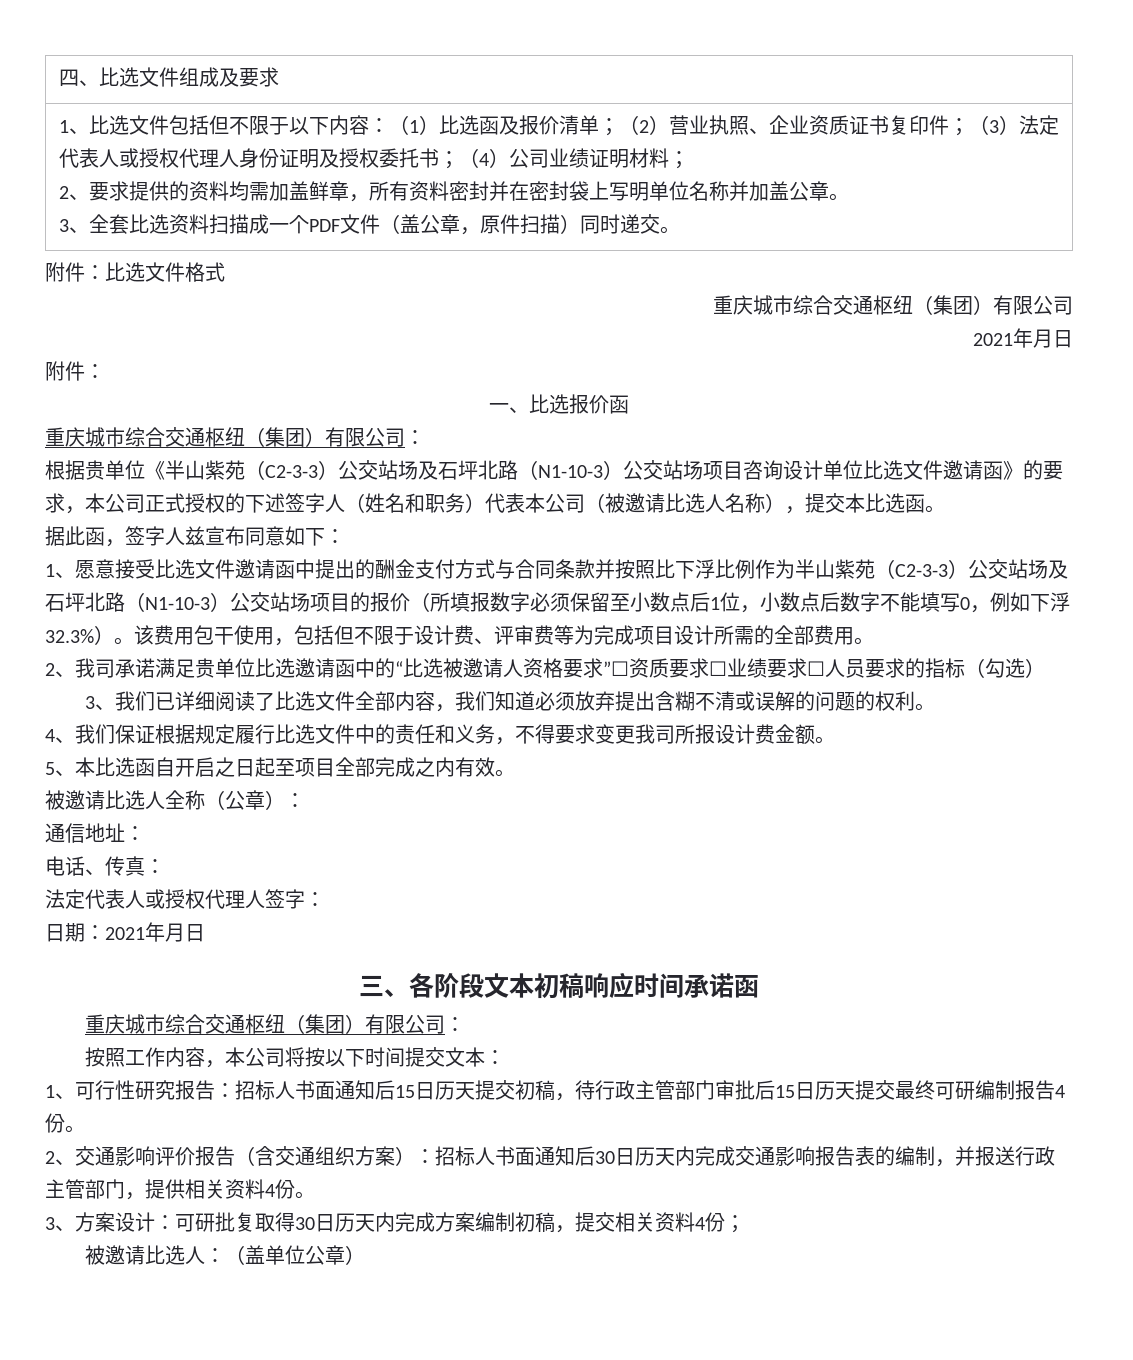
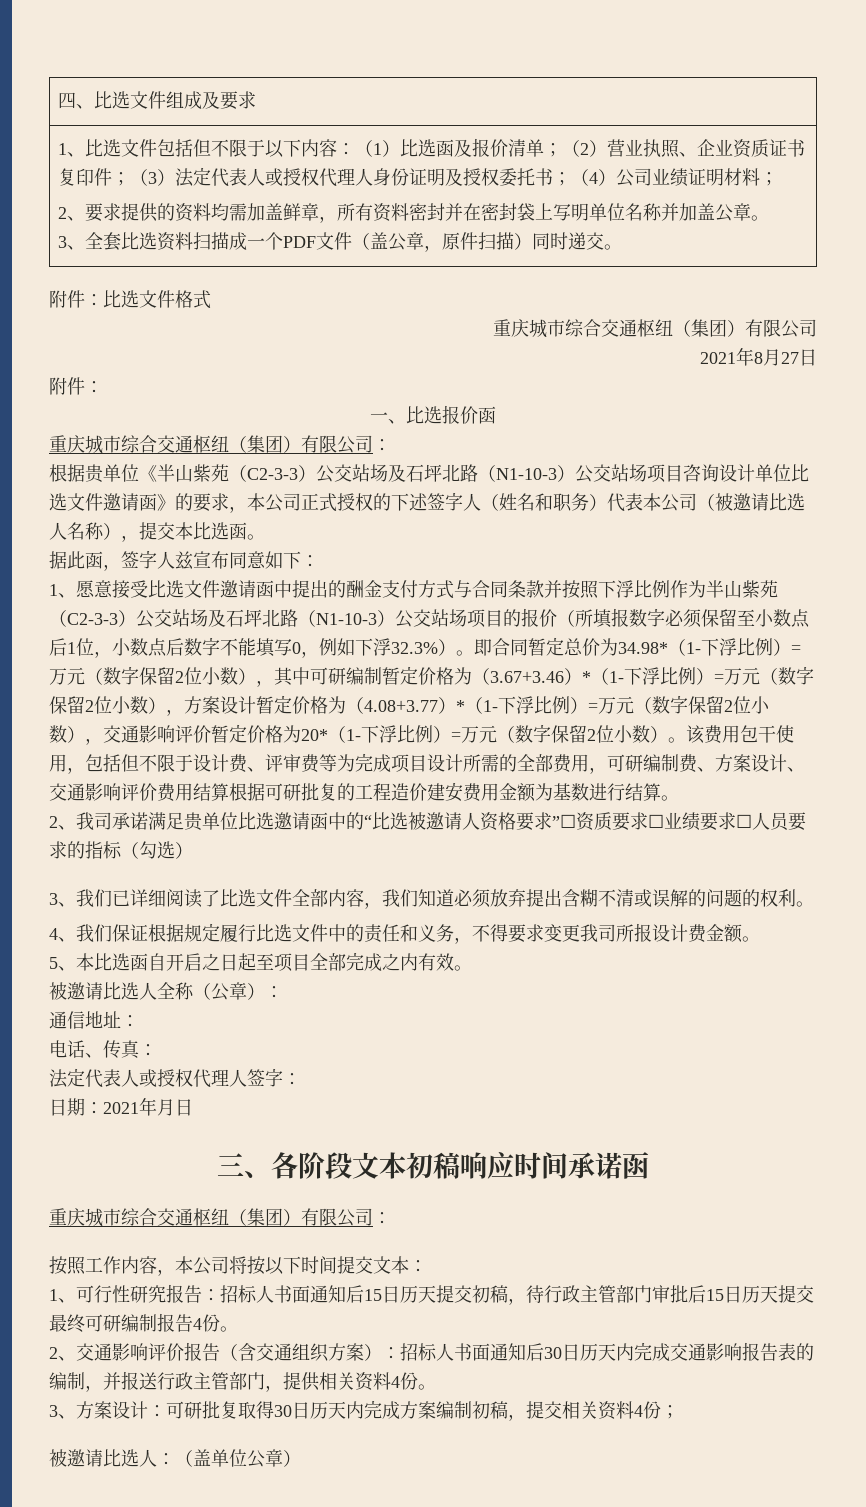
[1033,329,1053,348] 月 -> [754,349,799,366] 8月27
[655,559,675,578] 比 -> (599, 589) none
(134, 641) none -> [474,637,801,656] [49,666,814,687] [49,695,770,716] [49,724,686,745] 即合同暂定总价为34.98*（1-下浮比例）=万元（数字保留2位小数），其中可研编制暂定价格为（3.67+3.46）*（1-下浮比例）=万元（数字保留2位小数），方案设计暂定价格为（4.08+3.77）*（1-下浮比例）=万元（数字保留2位小数），交通影响评价暂定价格为20*（1-下浮比例）=万元（数字保留2位小数）。
(854, 636) none -> [589,754,805,774] [49,782,661,802] ，可研编制费、方案设计、交通影响评价费用结算根据可研批复的工程造价建安费用金额为基数进行结算

